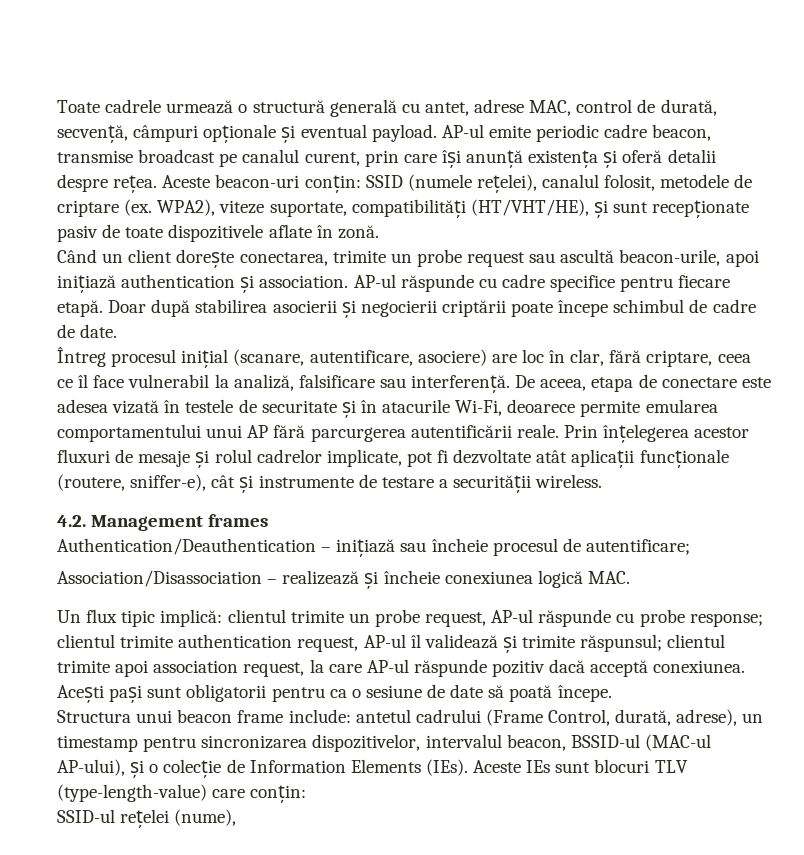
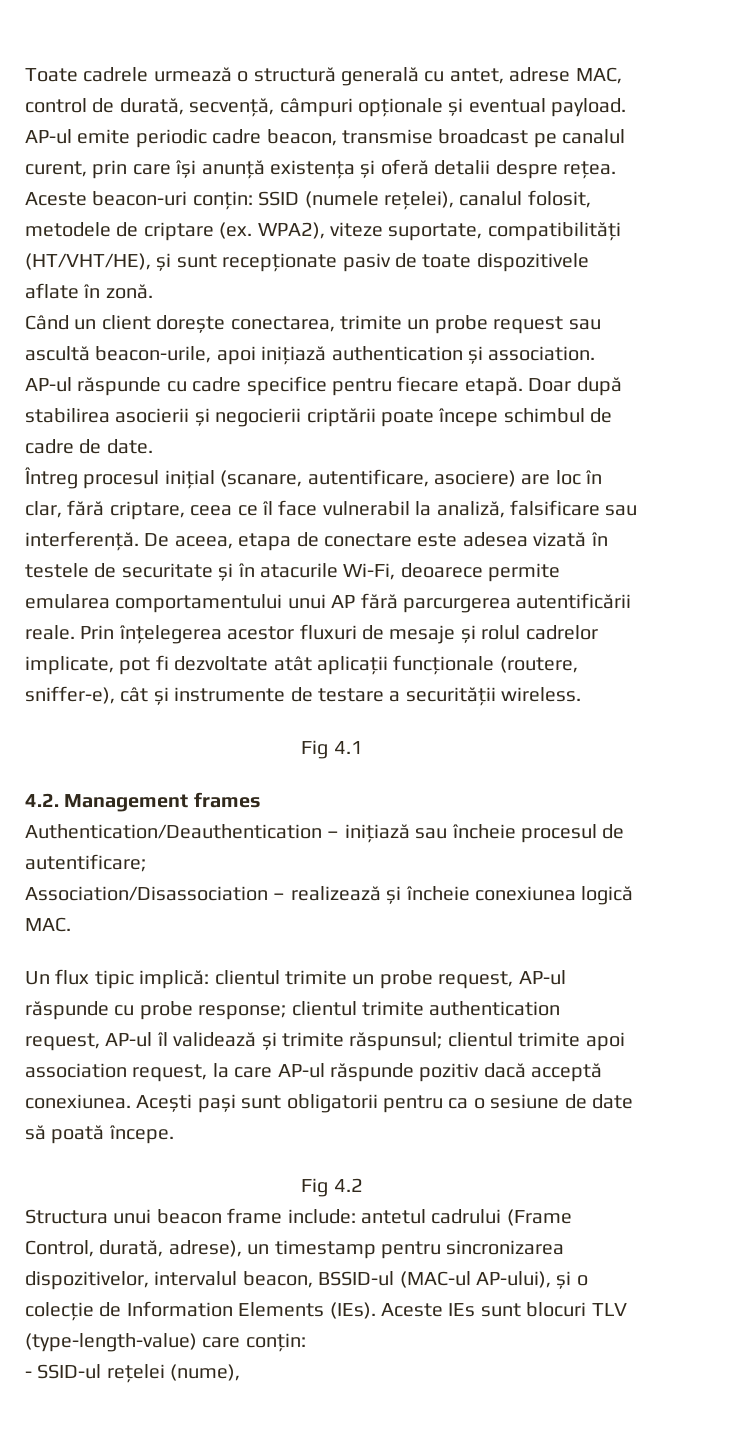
(603, 481) none -> [301,740,363,759] // Fig 4.1
(612, 693) none -> [301,1178,363,1197] // Fig 4.2
(307, 794) none -> [25,1371,32,1378] -

